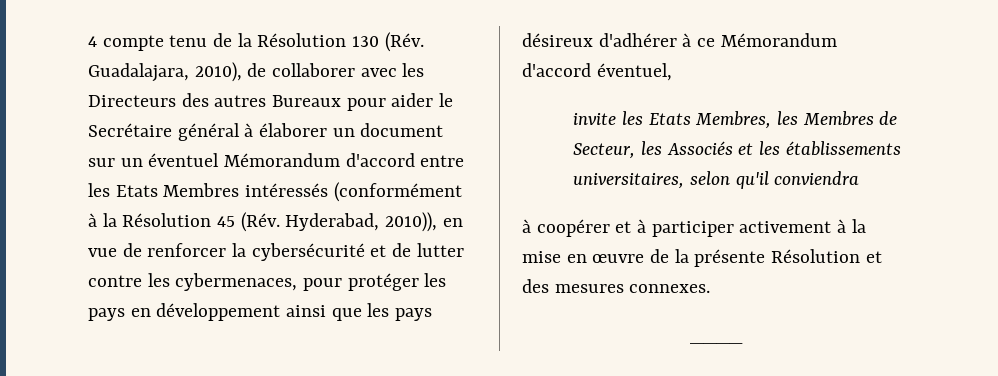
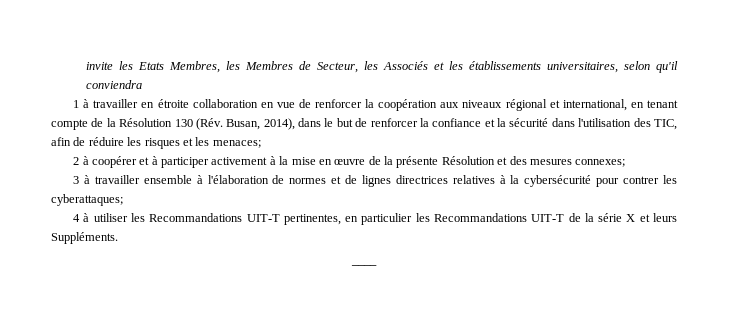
[88,32,424,52] [88,62,425,82] [88,93,454,111] [88,123,444,141] [88,153,465,167] [88,182,462,202] [88,212,463,232] [88,243,464,261] [88,273,447,291] [88,303,433,321] [522,33,837,47] [522,63,672,81] 4 compte tenu de la Résolution 130 (Rév. Guadalajara, 2010), de collaborer avec les Directeurs des autres Bureaux pour aider le Secrétaire général à élaborer un document sur un éventuel Mémorandum d'accord entre les Etats Membres intéressés (conformément à la Résolution 45 (Rév. Hyderabad, 2010)), en vue de renforcer la cybersécurité et de lutter contre les cybermenaces, pour protéger les pays en développement ainsi que les pays désireux d'adhérer à ce Mémorandum d'accord éventuel, // -> (85, 66) none
(860, 178) none -> [73,99,678,111] [51,118,678,130] [51,137,261,149] [73,157,80,165] 1 à travailler en étroite collaboration en vue de renforcer la coopération aux niveaux régional et international, en tenant compte de la Résolution 130 (Rév. Busan, 2014), dans le but de renforcer la confiance et la sécurité dans l'utilisation des TIC, afin de réduire les risques et les menaces; // 2
[629,284,711,293] connexes. -> [575,159,626,167] [73,175,677,187] [51,194,123,206] [73,213,678,225] [51,232,118,244] connexes; // 3 à travailler ensemble à l'élaboration de normes et de lignes directrices relatives à la cybersécurité pour contrer les cyberattaques; // 4 à utiliser les Recommandations UIT-T pertinentes, en particulier les Recommandations UIT-T de la série X et leurs Suppléments.

